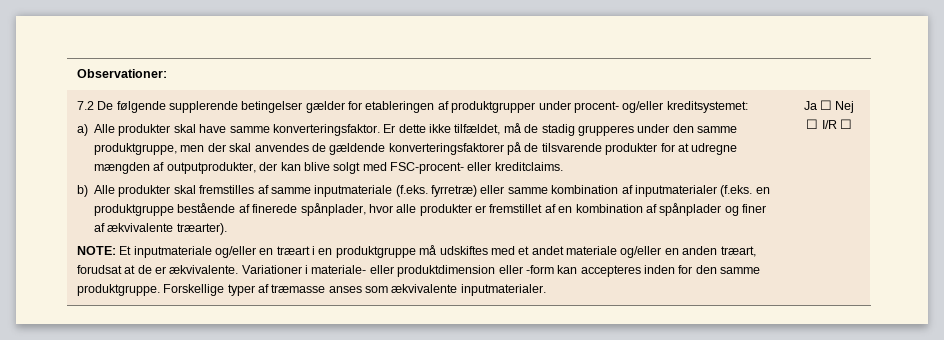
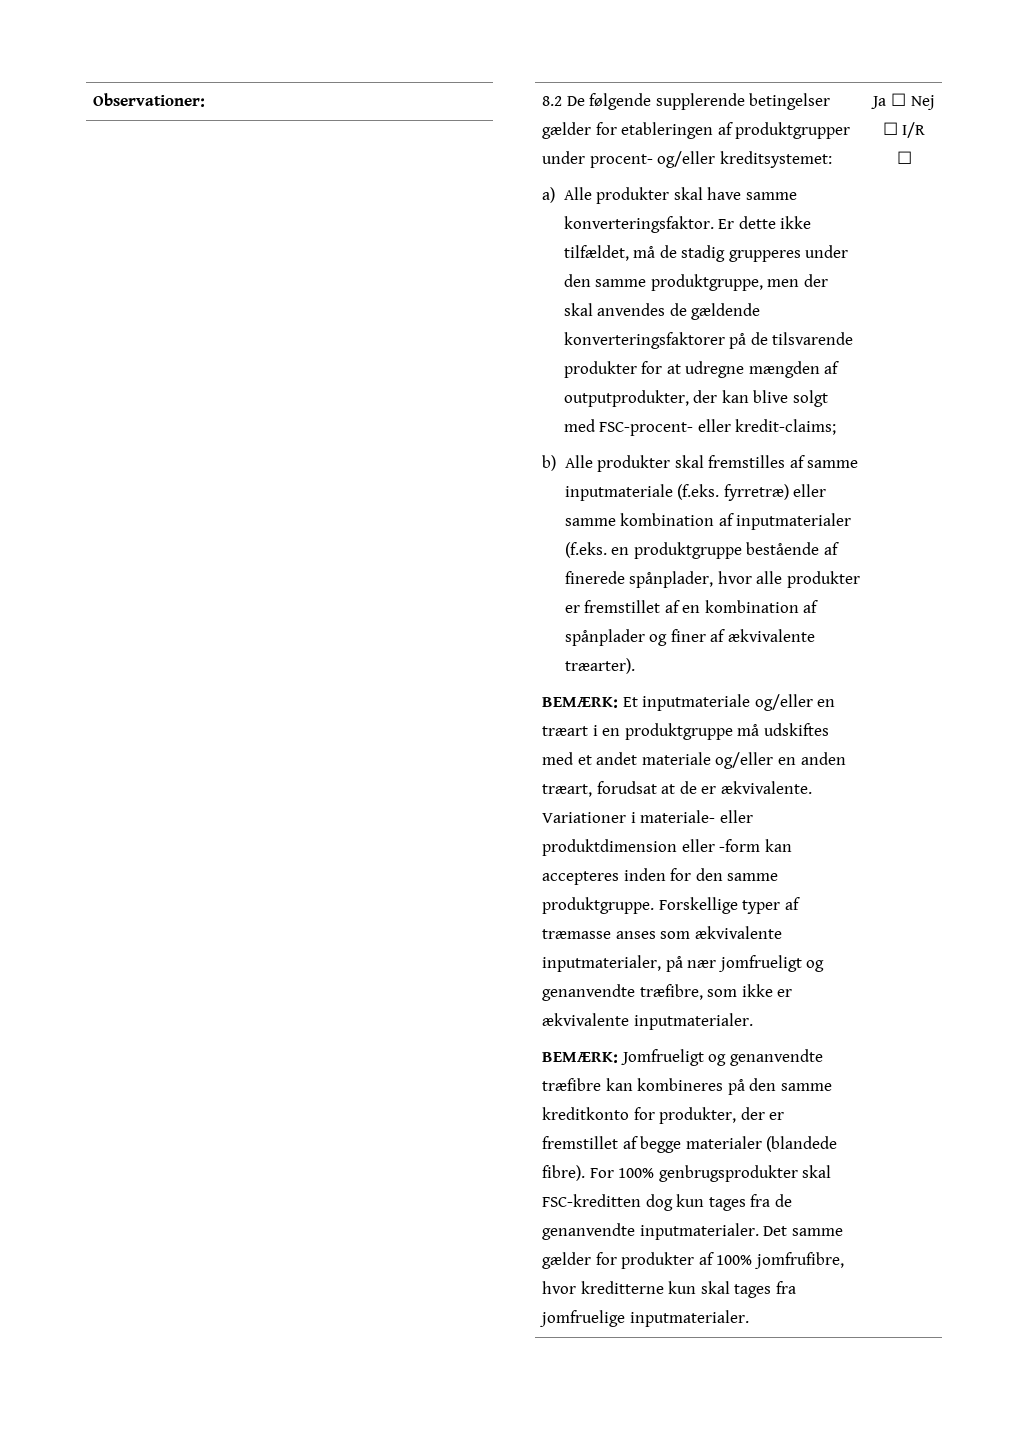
[76,101,94,110] 7.2 -> [541,96,562,106] 8.2
[494,162,563,171] kreditclaims. -> [735,419,837,435] kredit-claims;
[76,246,116,255] NOTE: -> [541,697,618,708] BEMÆRK:
(458, 288) none -> [541,955,825,972] [541,984,793,1001] [541,1013,753,1030] [541,1049,823,1066] [541,1078,832,1095] [541,1107,785,1124] [541,1136,838,1153] [541,1165,832,1182] [541,1194,792,1211] [541,1223,843,1240] [541,1252,844,1269] [541,1281,796,1298] [538,1310,625,1327] inputmaterialer, på nær jomfrueligt og genanvendte træfibre, som ikke er ækvivalente inputmaterialer. // BEMÆRK: Jomfrueligt og genanvendte træfibre kan kombineres på den samme kreditkonto for produkter, der er fremstillet af begge materialer (blandede fibre). For 100% genbrugsprodukter skal FSC-kreditten dog kun tages fra de genanvendte inputmaterialer. Det samme gælder for produkter af 100% jomfrufibre, hvor kreditterne kun skal tages fra jomfruelige

